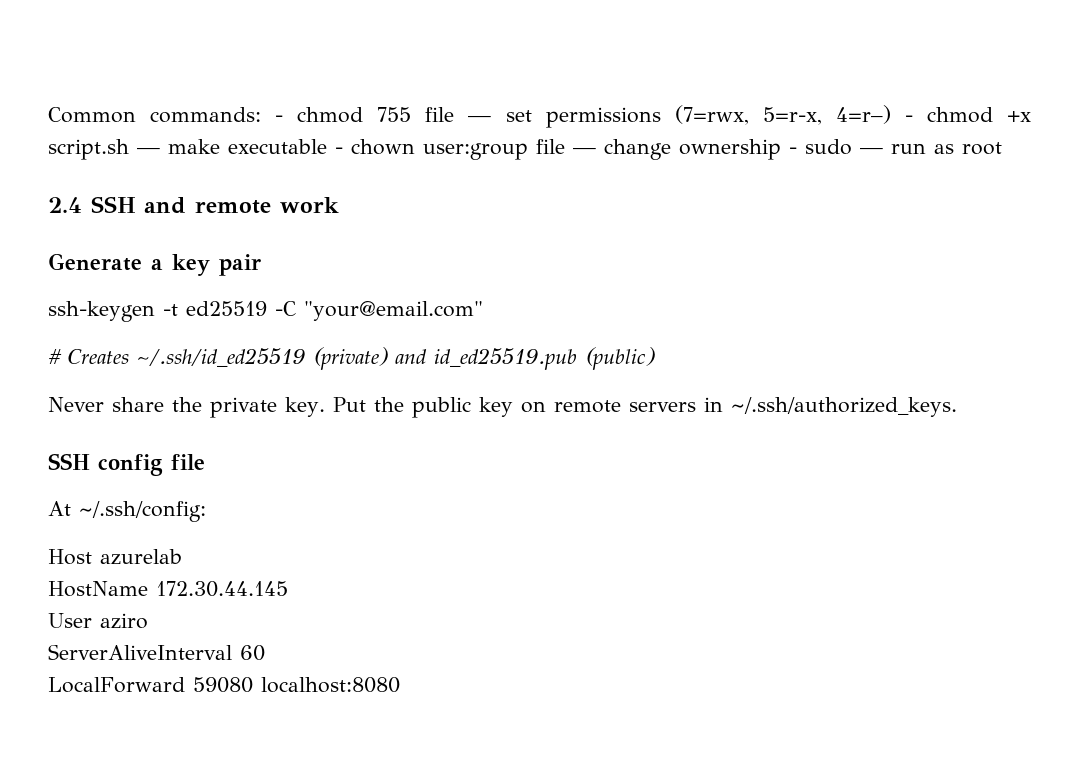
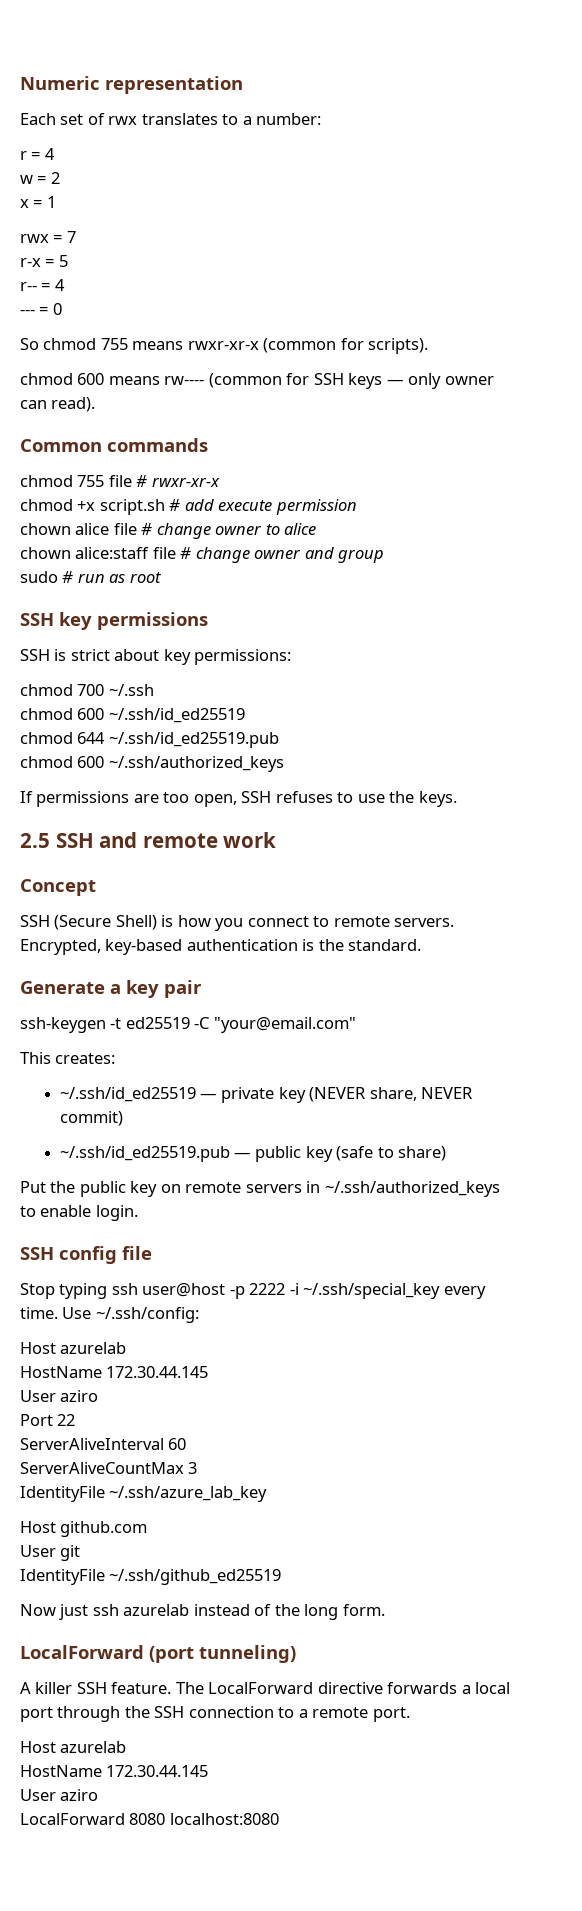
[48,105,1031,128] [48,139,1002,160] [48,196,339,214] Common commands: - chmod 755 file — set permissions (7=rwx, 5=r-x, 4=r–) - chmod +x script.sh — make executable - chown user:group file — change ownership - sudo — run as root // 2.4 SSH and remote work -> [20,76,243,94] [20,113,322,125] [20,148,55,160] [20,172,60,184] [20,196,56,208] [20,231,76,243] [20,255,68,267] [20,279,65,291] [20,303,62,315] [20,338,429,354] [20,373,494,389] [20,397,96,412] [20,438,208,452] [20,475,220,487] [20,499,357,515] [20,523,317,539] [20,547,385,563] [20,571,161,583] [20,612,208,630] [20,649,292,665] [20,684,154,696] [20,708,245,723] [20,732,279,748] [20,756,284,772] [20,791,457,807] [20,832,277,848] [20,879,96,896] [20,915,455,931] [20,939,422,955] Numeric representation // Each set of rwx translates to a number: // r = 4 // w = 2 // x = 1 // rwx = 7 // r-x = 5 // r-- = 4 // --- = 0 // So chmod 755 means rwxr-xr-x (common for scripts). // chmod 600 means rw---- (common for SSH keys — only owner can read). // Common commands // chmod 755 file # rwxr-xr-x // chmod +x script.sh # add execute permission // chown alice file # change owner to alice // chown alice:staff file # change owner and group // sudo # run as root // SSH key permissions // SSH is strict about key permissions: // chmod 700 ~/.ssh // chmod 600 ~/.ssh/id_ed25519 // chmod 644 ~/.ssh/id_ed25519.pub // chmod 600 ~/.ssh/authorized_keys // If permissions are too open, SSH refuses to use the keys. // 2.5 SSH and remote work // Concept // SSH (Secure Shell) is how you connect to remote servers. Encrypted, key-based authentication is the standard.
[48,347,655,370] [48,397,325,418] # Creates ~/.ssh/id_ed25519 (private) and id_ed25519.pub (public) // Never share the private key. -> [20,1052,116,1064] [59,1087,474,1103] [59,1111,123,1126] [59,1146,447,1162] This creates: // ~/.ssh/id_ed25519 — private key (NEVER share, NEVER commit) // ~/.ssh/id_ed25519.pub — public key (safe to share) //
[730,397,957,417] ~/.ssh/authorized_keys. -> [324,1181,500,1197] [20,1205,138,1221] ~/.ssh/authorized_keys to enable login.
[48,501,71,516] At -> [20,1283,486,1299] [20,1307,92,1319] Stop typing ssh user@host -p 2222 -i ~/.ssh/special_key every time. Use
(148, 621) none -> [20,1414,76,1426] // Port 22
[48,677,253,693] LocalForward 59080 -> [20,1462,198,1474] [20,1486,268,1502] [20,1521,148,1537] [20,1545,81,1561] [20,1569,282,1585] [20,1604,385,1620] [20,1645,296,1663] [20,1682,511,1694] [20,1706,410,1722] [20,1741,127,1753] [20,1765,209,1777] [20,1789,99,1801] [20,1813,166,1825] ServerAliveCountMax 3 // IdentityFile ~/.ssh/azure_lab_key // Host github.com // User git // IdentityFile ~/.ssh/github_ed25519 // Now just ssh azurelab instead of the long form. // LocalForward (port tunneling) // A killer SSH feature. The LocalForward directive forwards a local port through the SSH connection to a remote port. // Host azurelab // HostName 172.30.44.145 // User aziro // LocalForward 8080

